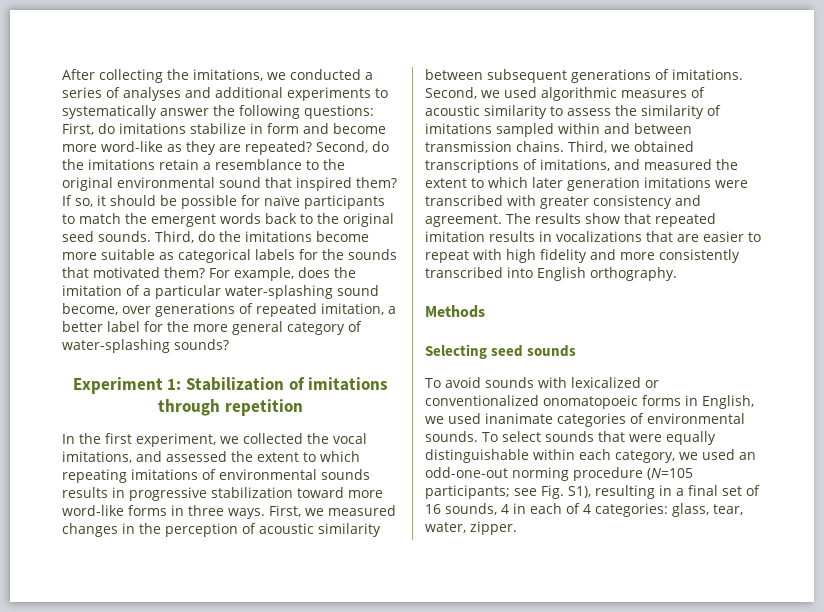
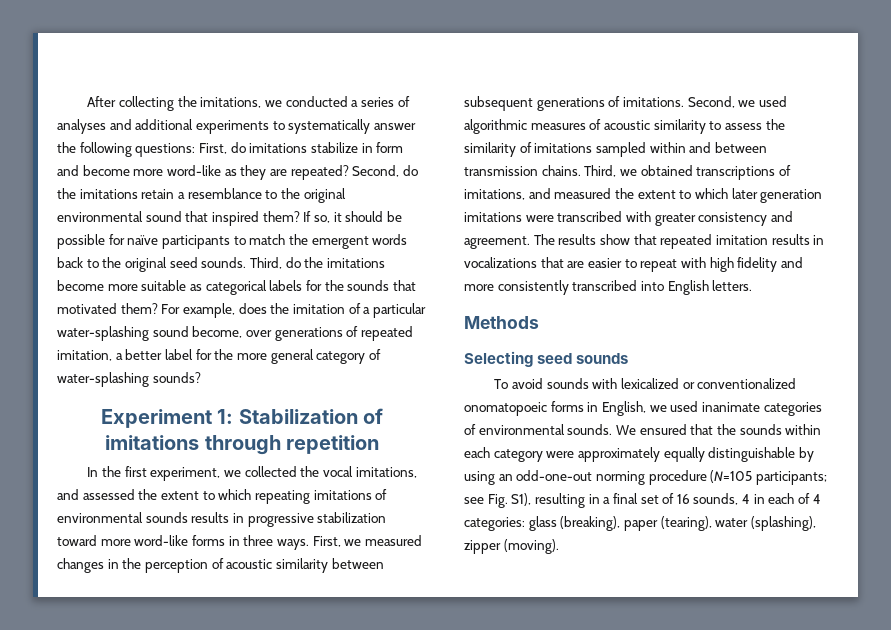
[590,267,677,281] orthography. -> [712,280,753,291] letters.
[482,431,716,445] [425,449,735,463] To select sounds that were equally distinguishable within each category, we used -> [615,424,822,435] [464,447,814,462] [464,471,495,485] We ensured that the sounds within each category were approximately equally distinguishable by using
[672,503,743,517] [425,521,517,535] glass, tear, water, zipper. -> [528,516,816,531] [464,539,559,554] glass (breaking), paper (tearing), water (splashing), zipper (moving).

